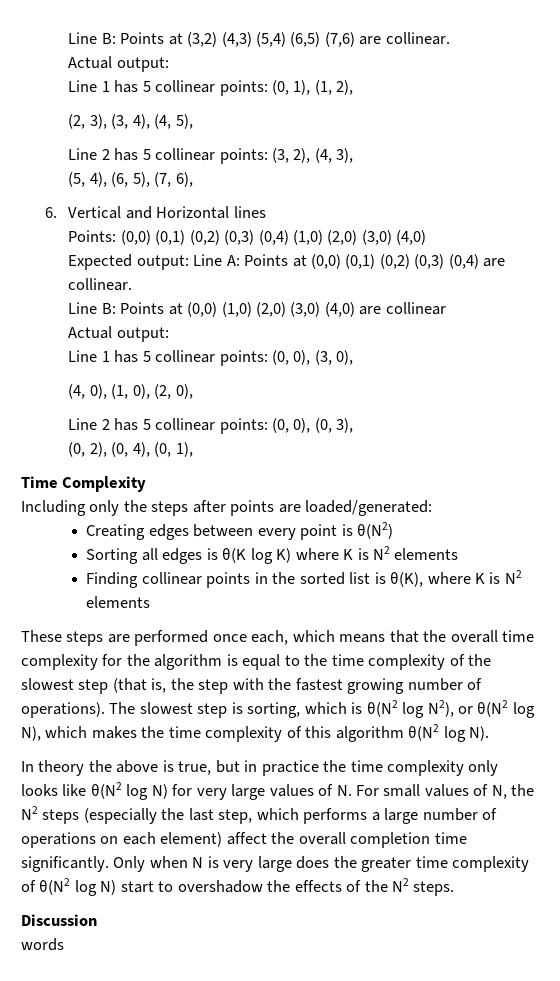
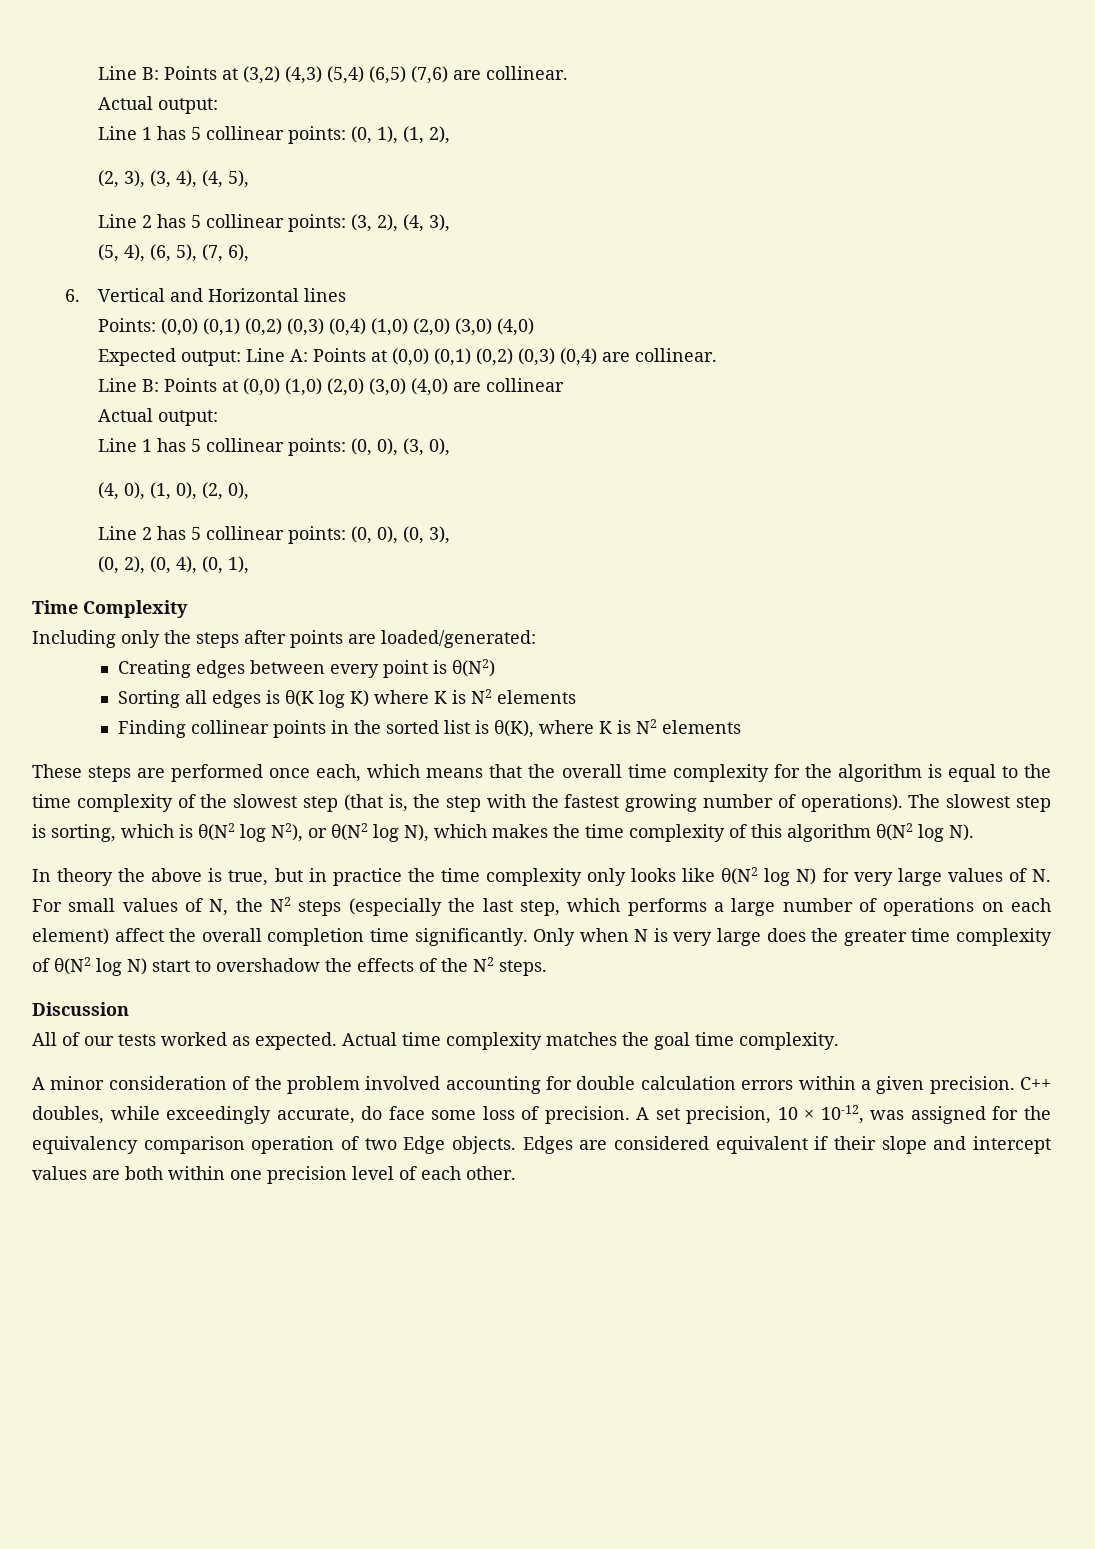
[21,938,64,951] words -> [32,1032,839,1050] [32,1076,1051,1094] [32,1105,1051,1124] [32,1136,1051,1154] [32,1166,516,1184] All of our tests worked as expected. Actual time complexity matches the goal time complexity. // A minor consideration of the problem involved accounting for double calculation errors within a given precision. C++ doubles, while exceedingly accurate, do face some loss of precision. A set precision, 10 × 10-12, was assigned for the equivalency comparison operation of two Edge objects. Edges are considered equivalent if their slope and intercept values are both within one precision level of each other.

